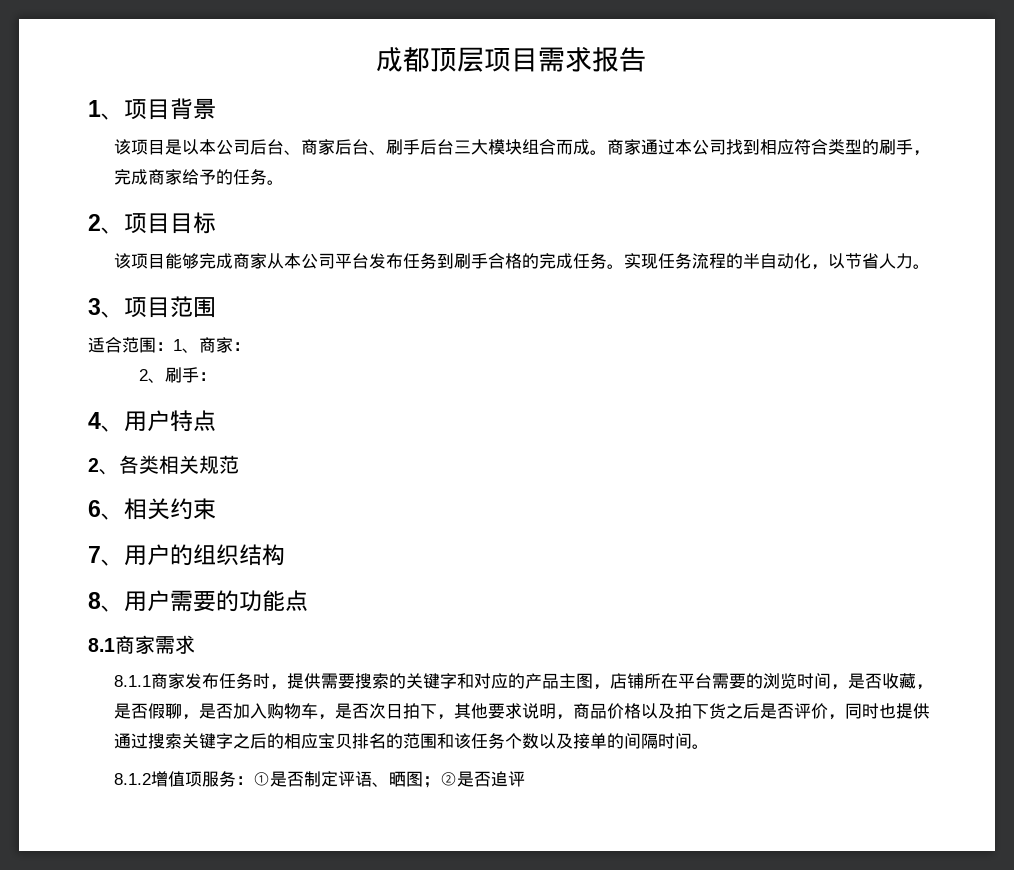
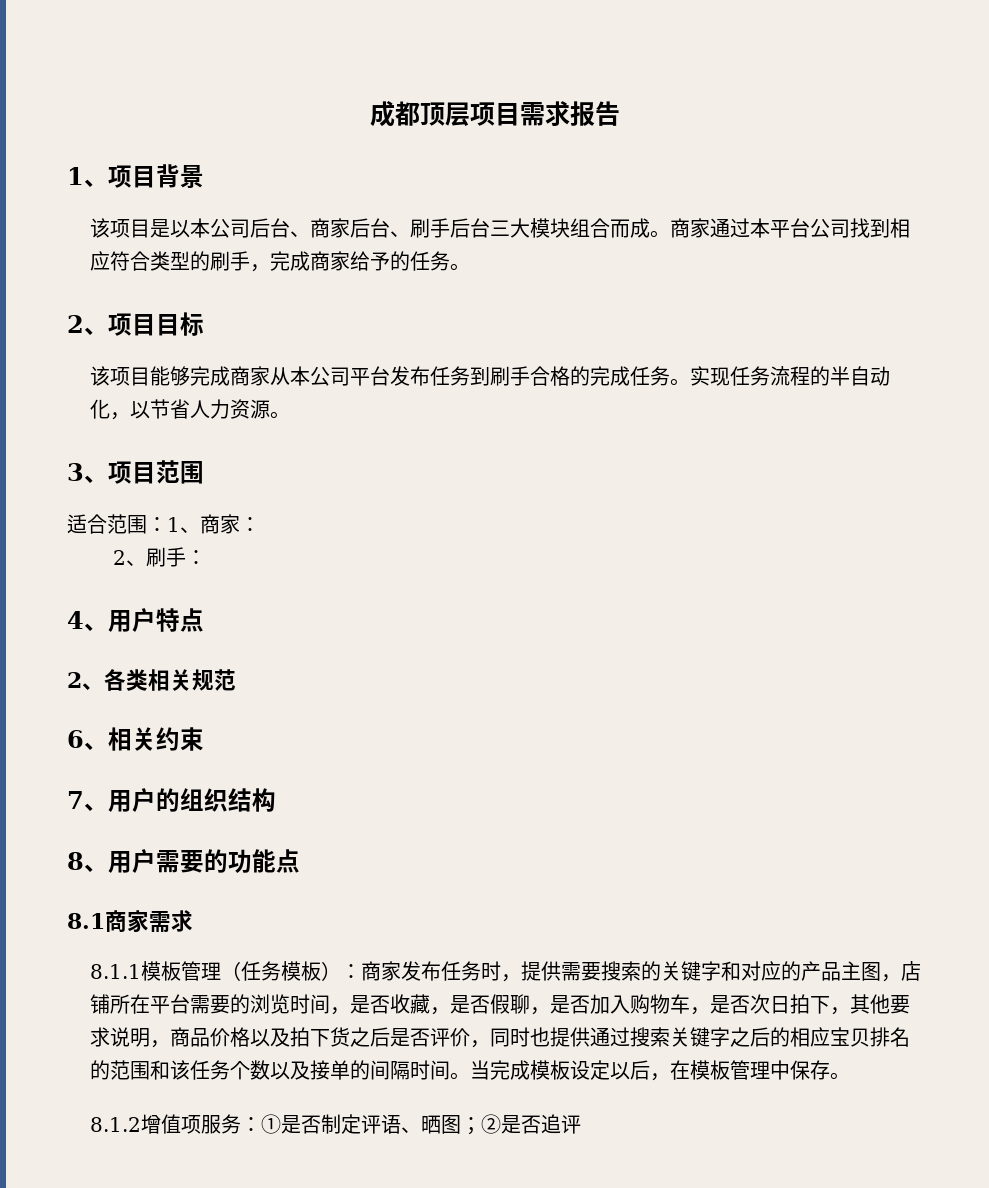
(692, 147) none -> [770,218,811,238] 平台
(913, 261) none -> [230,399,271,419] 资源
(151, 681) none -> [141,961,362,981] 模板管理（任务模板）：
(709, 746) none -> [470,1060,851,1081] 当完成模板设定以后，在模板管理中保存。

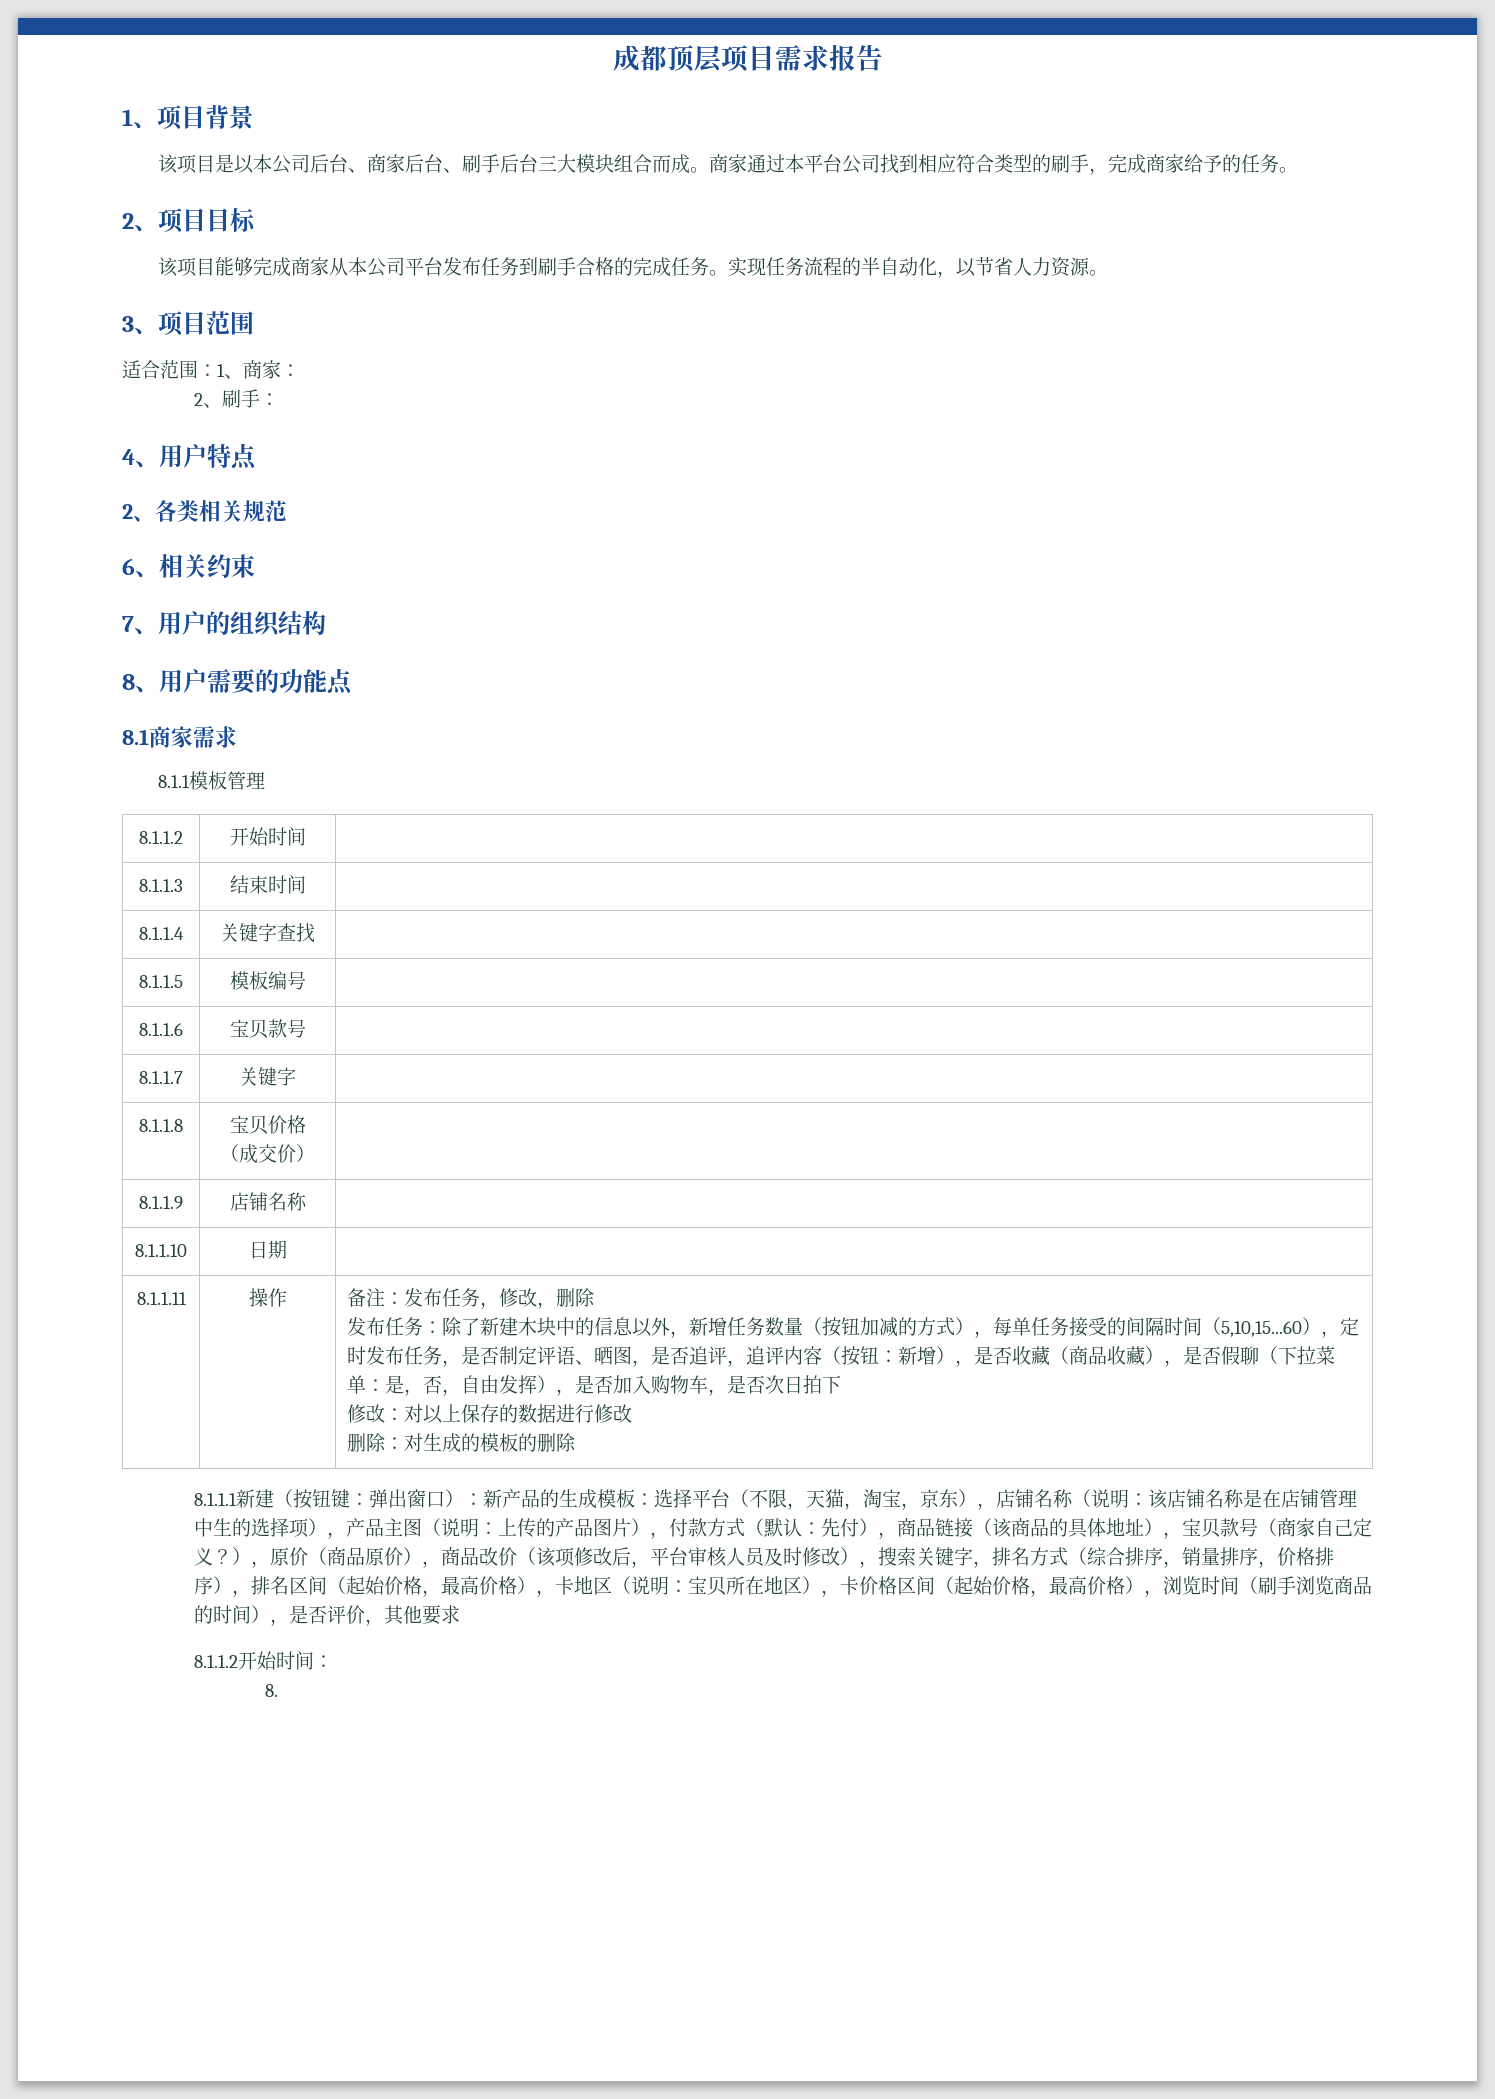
[221,961,922,982] [90,994,531,1015] （任务模板）：商家发布任务时，提供需要搜索的关键字和对应的产品主图，店铺所在平台需要的浏览时间，是否收藏，是否假聊 -> [139,831,183,844] [229,827,306,846] [139,879,183,892] [229,875,306,894] [139,927,184,940] [220,923,315,943] [139,975,183,988] [229,971,306,990] [139,1023,183,1036] [229,1019,306,1039] [139,1071,183,1084] [239,1067,296,1086] [139,1119,183,1132] [229,1115,306,1135] [220,1144,315,1164] [139,1196,183,1209] [229,1192,307,1211] [135,1244,187,1257] [248,1240,287,1259] [136,1292,187,1305] [248,1288,287,1307] [347,1288,596,1309] [347,1317,1360,1338] [347,1346,1336,1367] [347,1375,557,1396] // 8.1.1.2 | 开始时间 | // 8.1.1.3 | 结束时间 | // 8.1.1.4 | 关键字查找 | // 8.1.1.5 | 模板编号 | // 8.1.1.6 | 宝贝款号 | // 8.1.1.7 | 关键字 | // 8.1.1.8 | 宝贝价格（成交价） | // 8.1.1.9 | 店铺名称 | // 8.1.1.10 | 日期 | // 8.1.1.11 | 操作 | 备注：发布任务，修改，删除 // 发布任务：除了新建木块中的信息以外，新增任务数量（按钮加减的方式），每单任务接受的间隔时间（5,10,15...60），定时发布任务，是否制定评语、晒图，是否追评，追评内容（按钮：新增），是否收藏（商品收藏），是否假聊（下拉菜单：是，否，自由发挥）
[830,994,911,1015] [90,1027,911,1048] [90,1060,851,1081] [90,1114,582,1135] ，其他要求说明，商品价格以及拍下货之后是否评价，同时也提供通过搜索关键字之后的相应宝贝排名的范围和该任务个数以及接单的间隔时间。当完成模板设定以后，在模板管理中保存。 // 8.1.2增值项服务：①是否制定评语、晒图；②是否追评 -> [347,1404,633,1424] [347,1433,577,1453] [193,1489,1357,1510] [193,1518,1372,1539] [193,1547,1334,1568] [193,1576,1372,1597] [193,1605,460,1626] [193,1651,333,1670] [265,1684,279,1697] // 修改：对以上保存的数据进行修改 // 删除：对生成的模板的删除 // 8.1.1.1新建（按钮键：弹出窗口）：新产品的生成模板：选择平台（不限，天猫，淘宝，京东），店铺名称（说明：该店铺名称是在店铺管理中生的选择项），产品主图（说明：上传的产品图片），付款方式（默认：先付），商品链接（该商品的具体地址），宝贝款号（商家自己定义？），原价（商品原价），商品改价（该项修改后，平台审核人员及时修改），搜索关键字，排名方式（综合排序，销量排序，价格排序），排名区间（起始价格，最高价格），卡地区（说明：宝贝所在地区），卡价格区间（起始价格，最高价格），浏览时间（刷手浏览商品的时间），是否评价，其他要求 // 8.1.1.2开始时间： // 8.

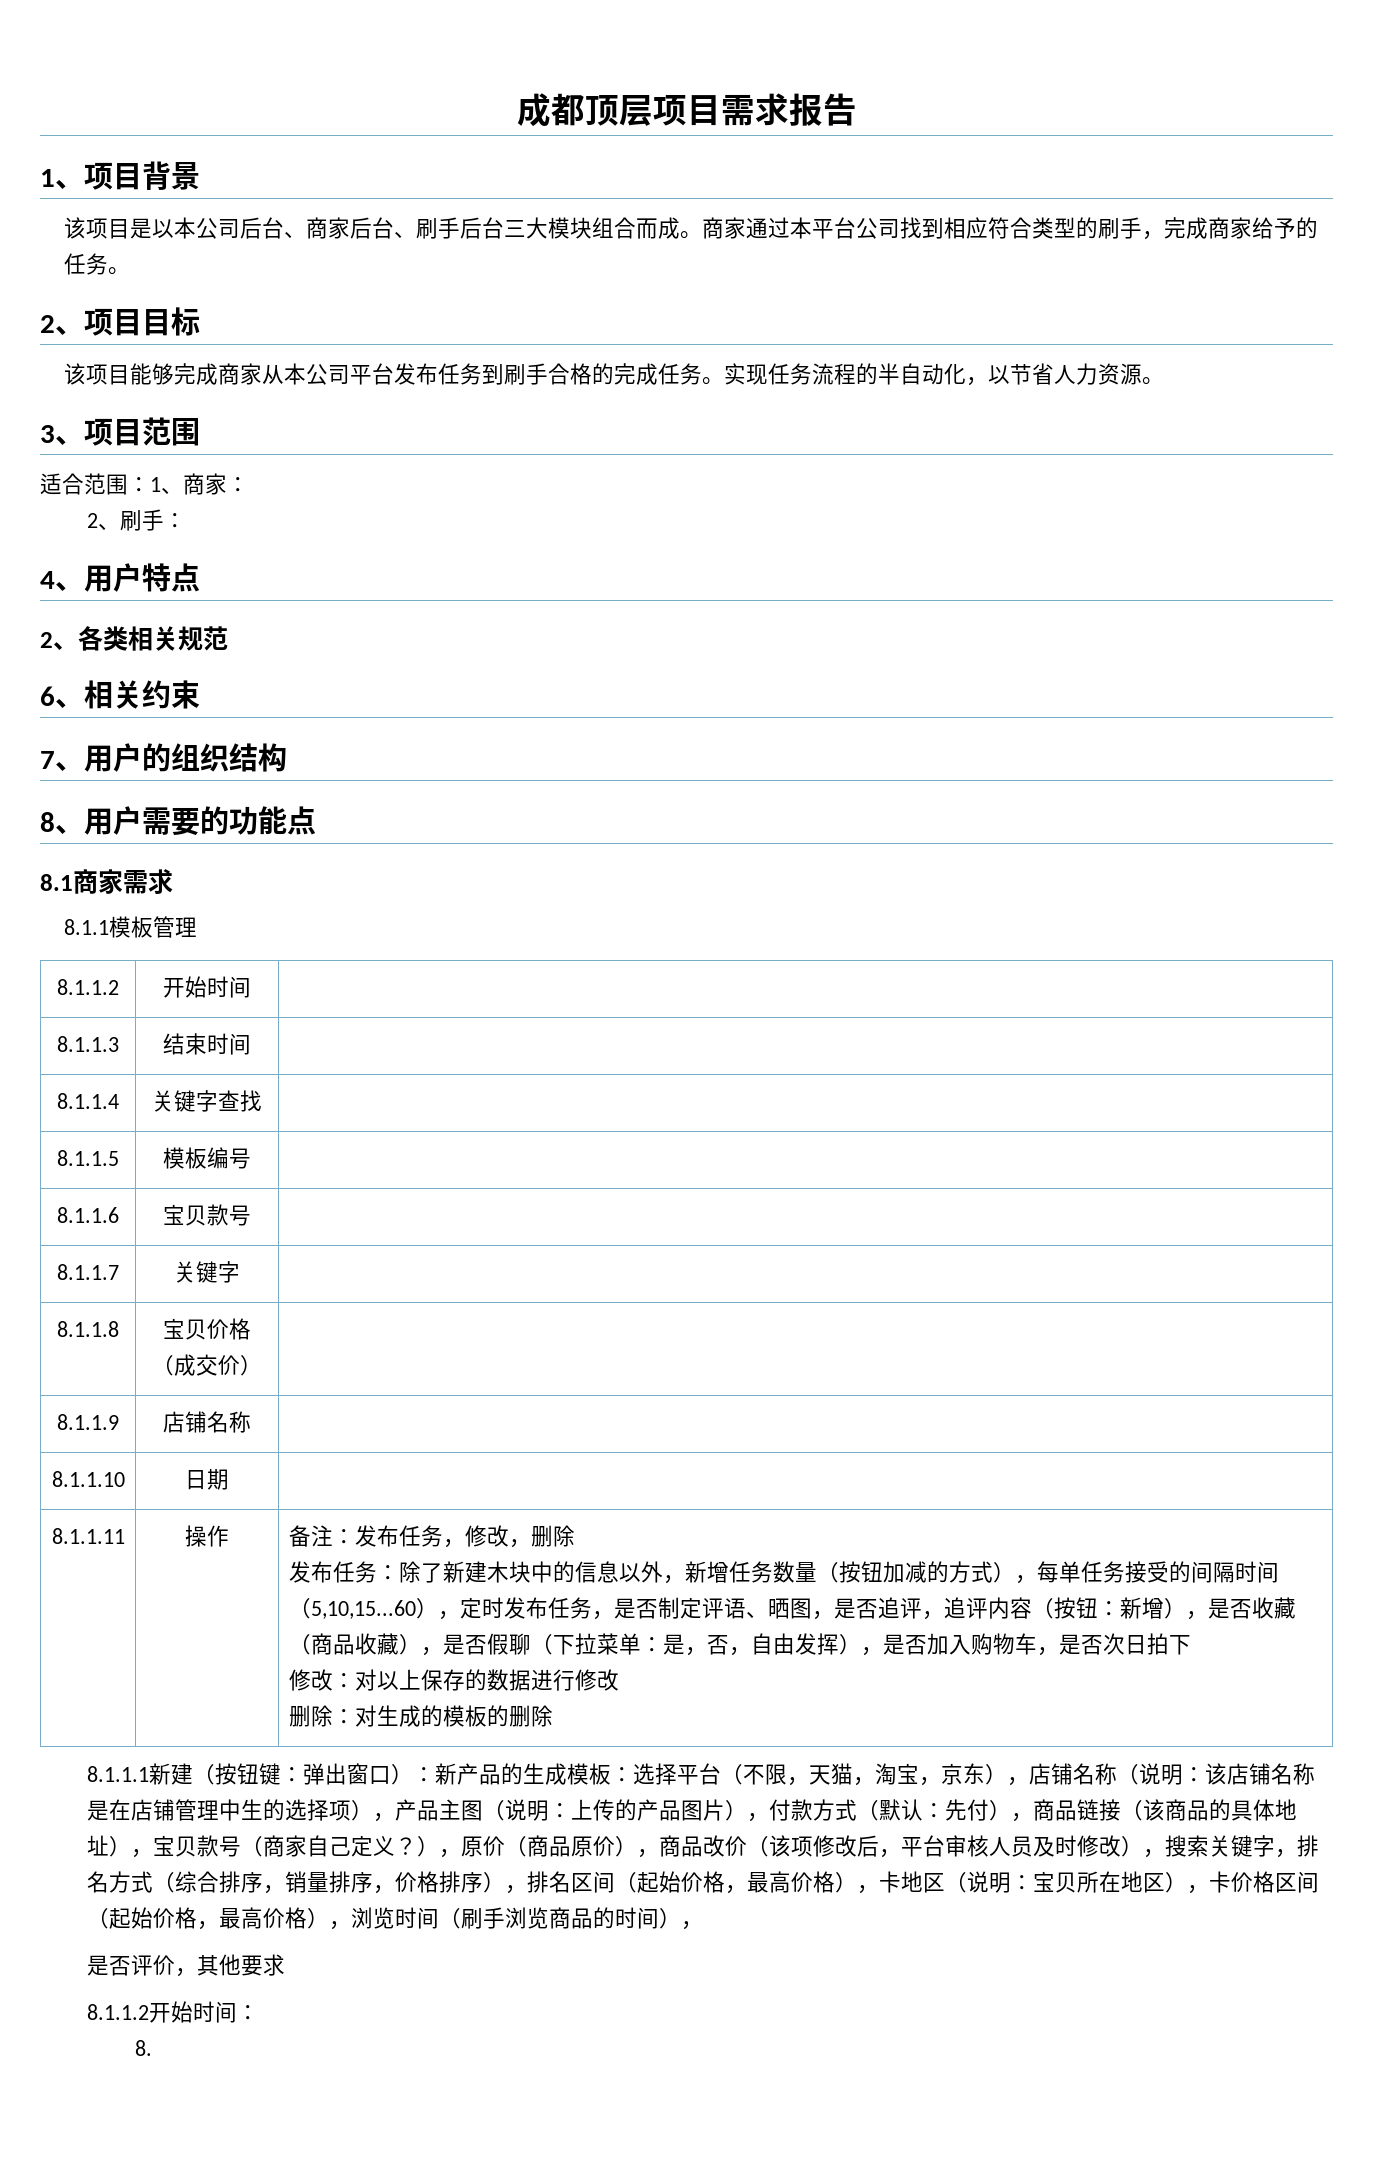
(289, 1622) none -> (704, 1925) //

